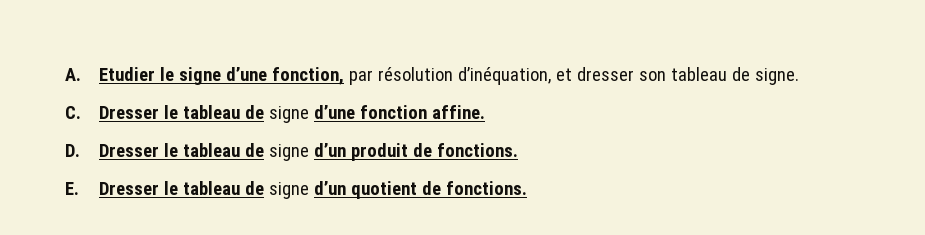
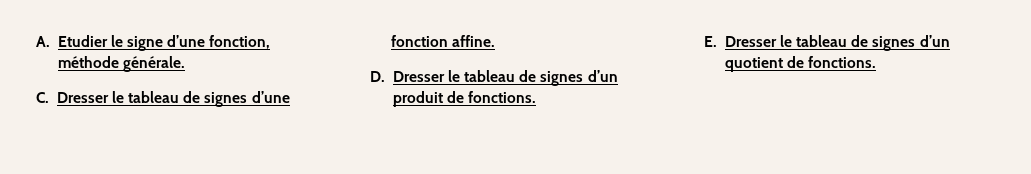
[348,67,799,85] par résolution d’inéquation, et dresser son tableau de signe. -> [57,56,185,72] méthode générale.
[268,106,309,123] signe -> [204,92,248,107] signes
[268,144,309,161] signe -> [540,71,584,86] signes
[268,182,309,199] signe -> [872,36,916,51] signes

